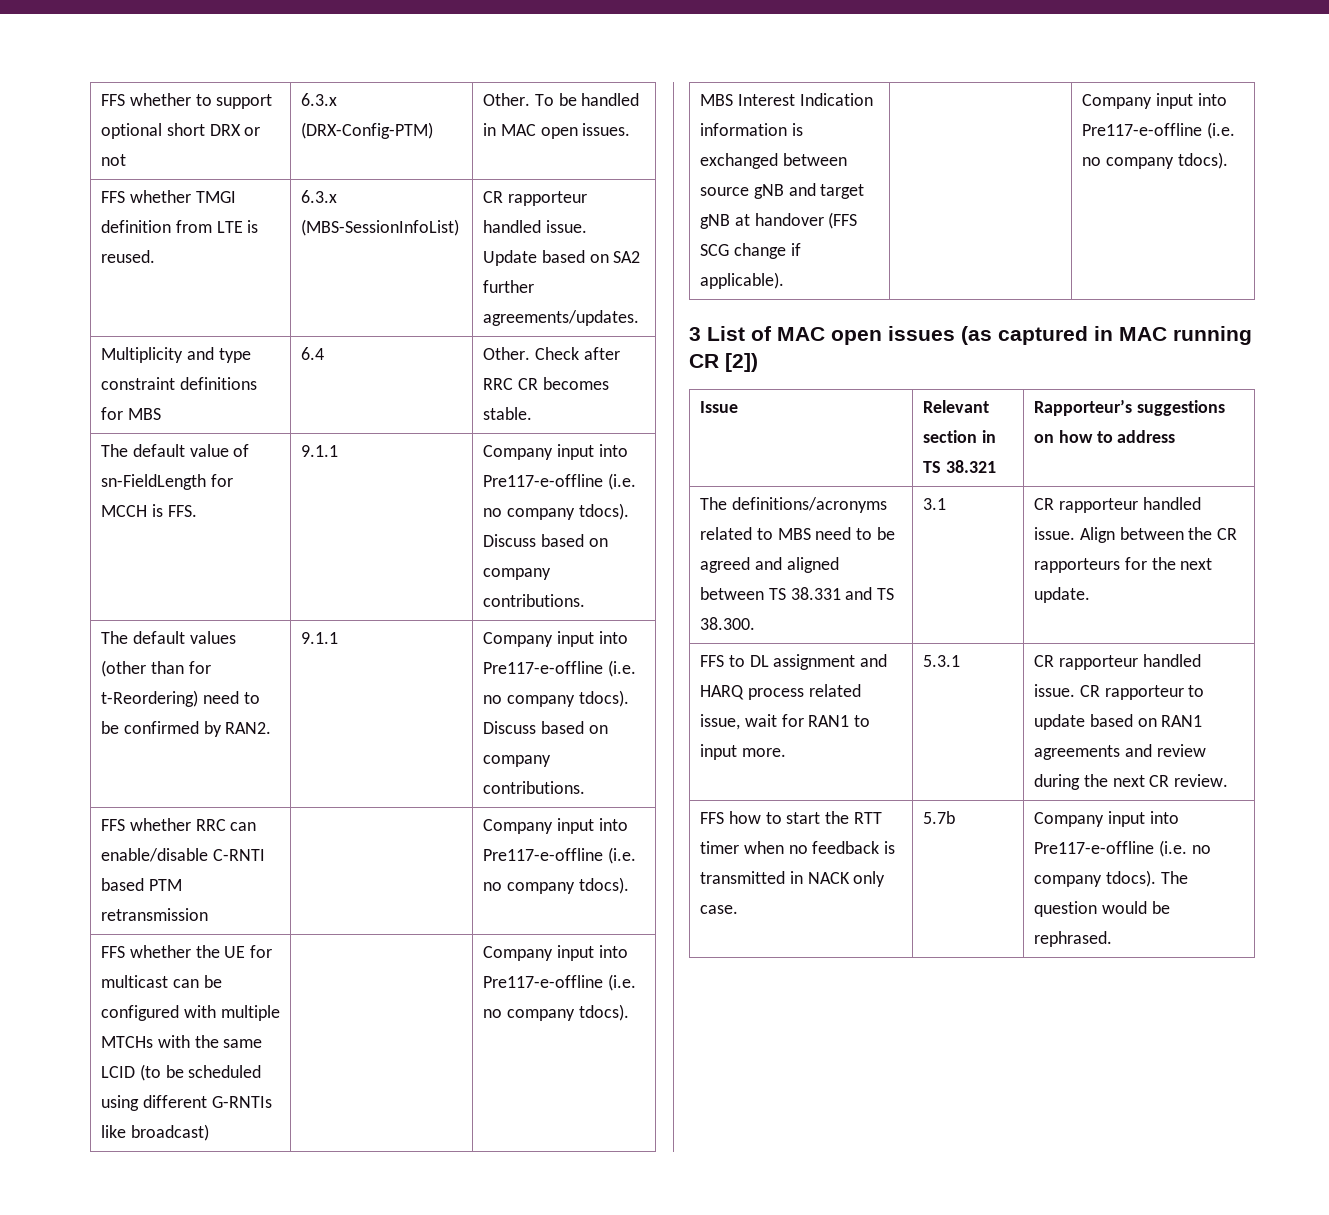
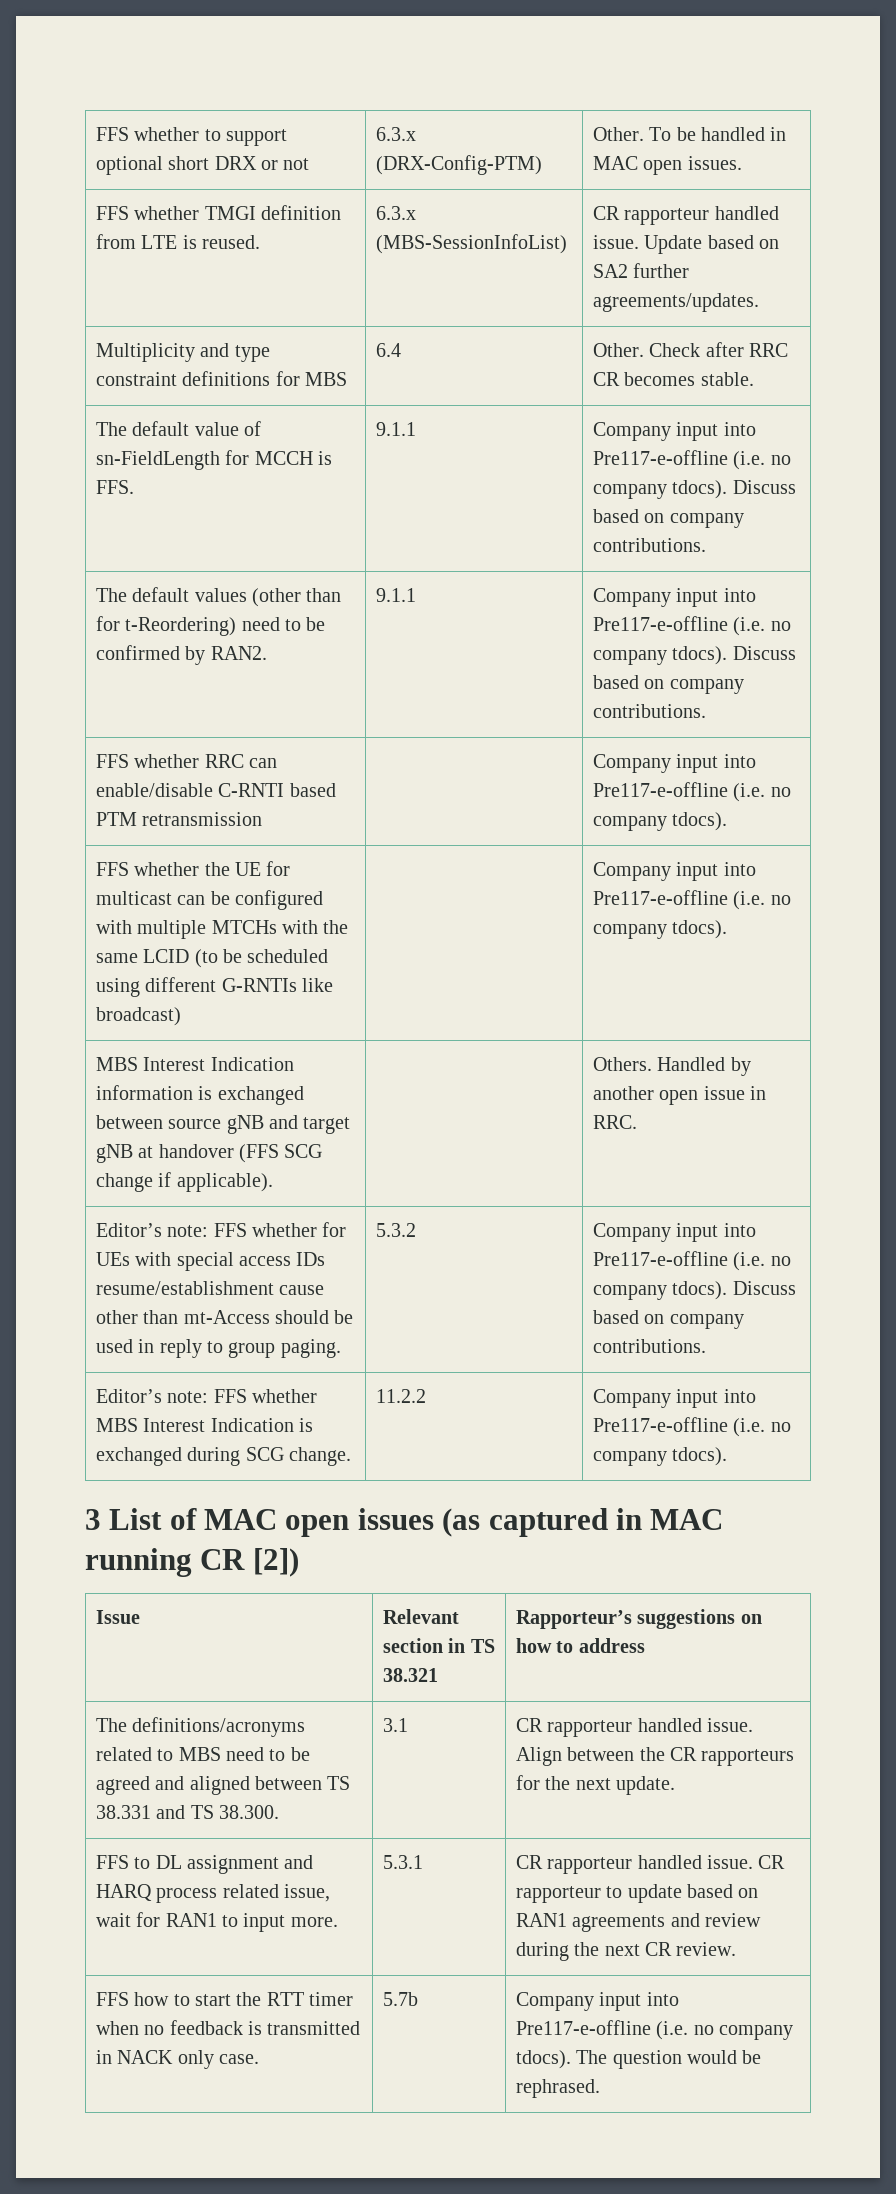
(785, 280) none -> [592,1057,751,1076] [592,1086,766,1105] [592,1115,637,1129] [95,1222,347,1237] [95,1252,326,1271] [95,1281,325,1295] [95,1310,354,1324] [95,1339,341,1358] [375,1223,416,1237] [592,1223,756,1242] [592,1251,791,1271] [592,1281,796,1300] [592,1310,744,1329] [592,1339,706,1353] [95,1389,317,1403] [95,1418,313,1432] [95,1447,351,1466] [375,1389,426,1403] | Others. Handled by another open issue in RRC. // Editor’s note: FFS whether for UEs with special access IDs resume/establishment cause other than mt-Access should be used in reply to group paging. | 5.3.2 | Company input into Pre117-e-offline (i.e. no company tdocs). Discuss based on company contributions. // Editor’s note: FFS whether MBS Interest Indication is exchanged during SCG change. | 11.2.2

